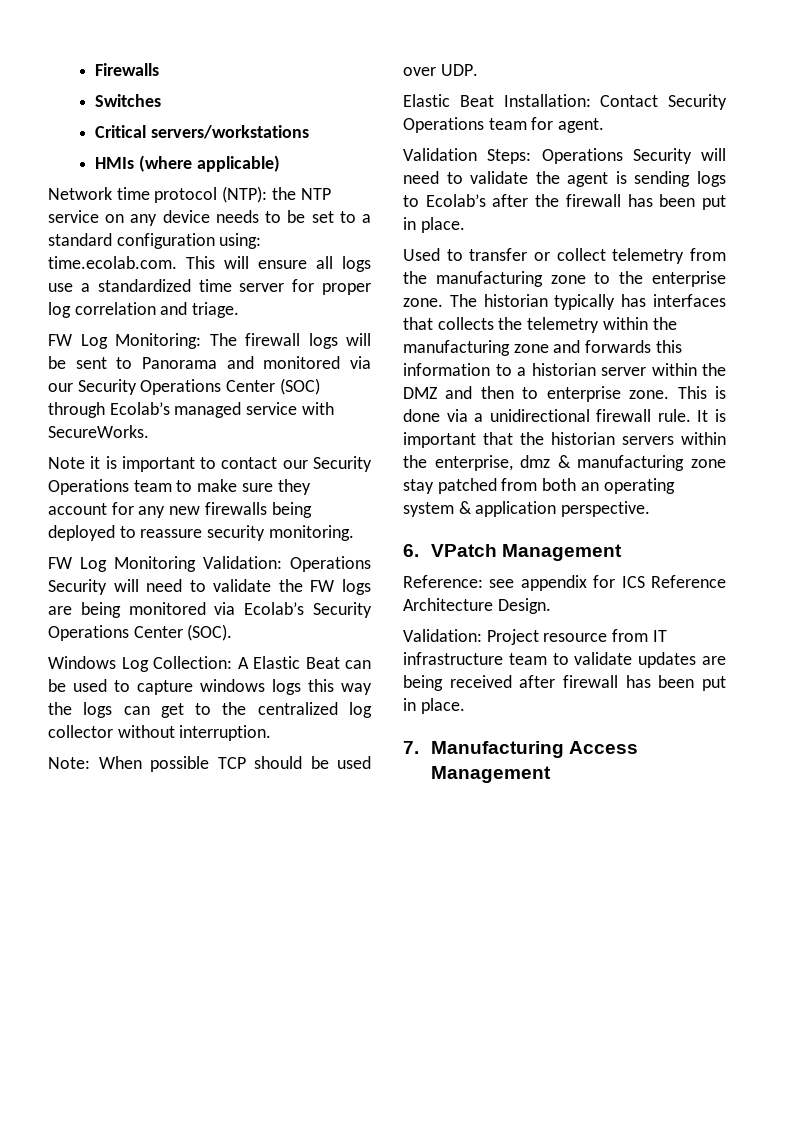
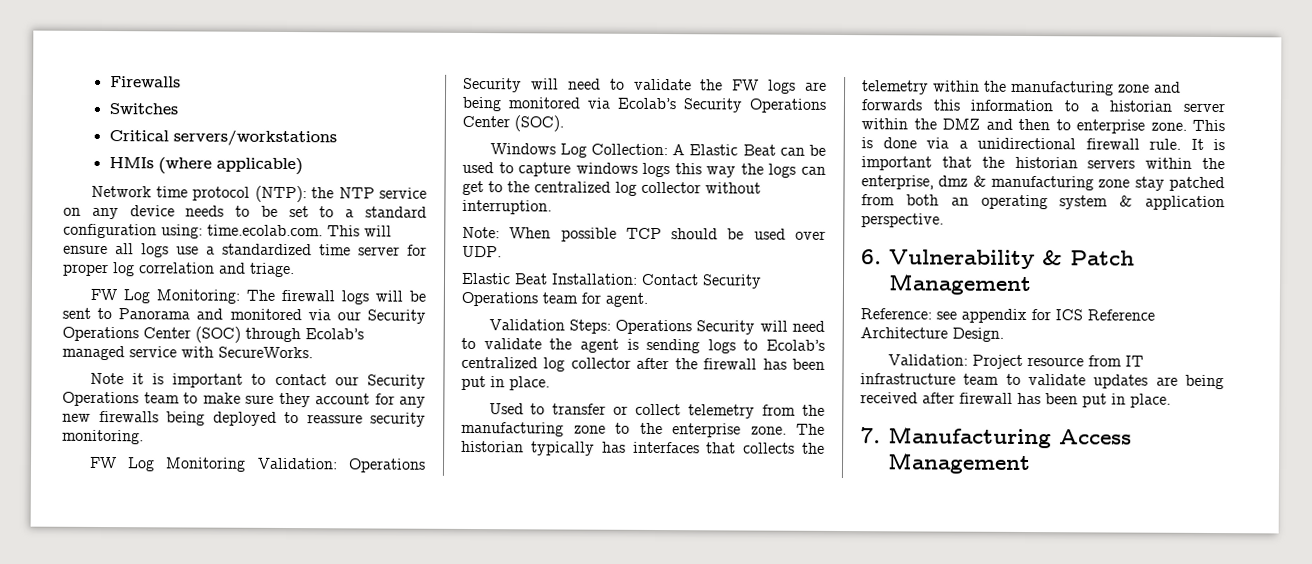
(486, 200) none -> [461,356,631,372] centralized log collector
[431,544,498,557] VPatch -> [889,249,1136,270] Vulnerability & Patch

